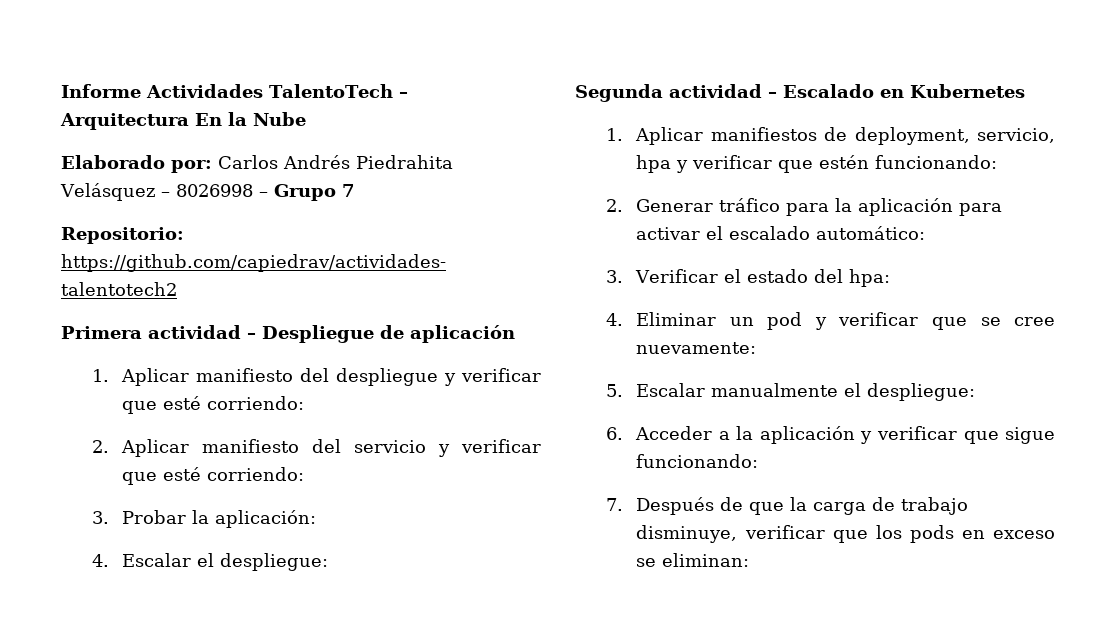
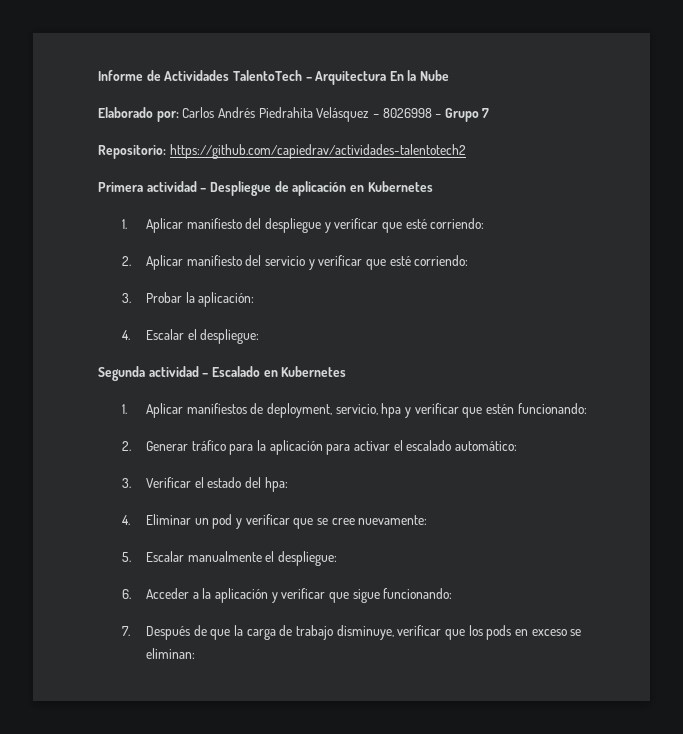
(141, 91) none -> [146,70,161,81] de
(515, 334) none -> [349,181,433,192] en Kubernetes

